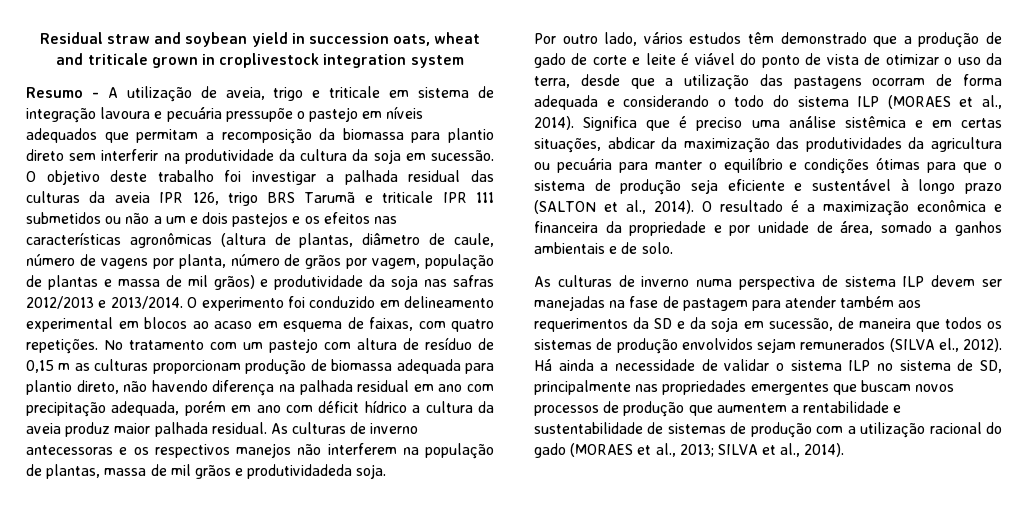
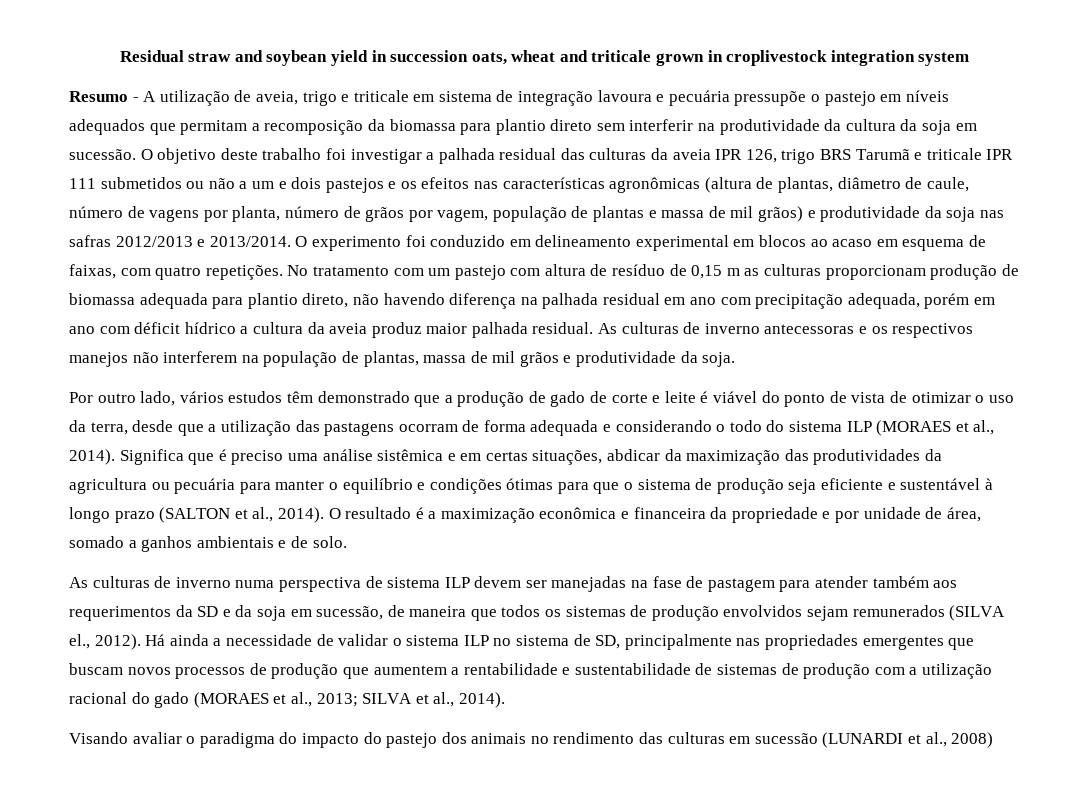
[247,464,353,479] produtividadeda -> [576,351,698,367] produtividade da
(845, 450) none -> [69,732,994,748] // Visando avaliar o paradigma do impacto do pastejo dos animais no rendimento das culturas em sucessão (LUNARDI et al., 2008)

